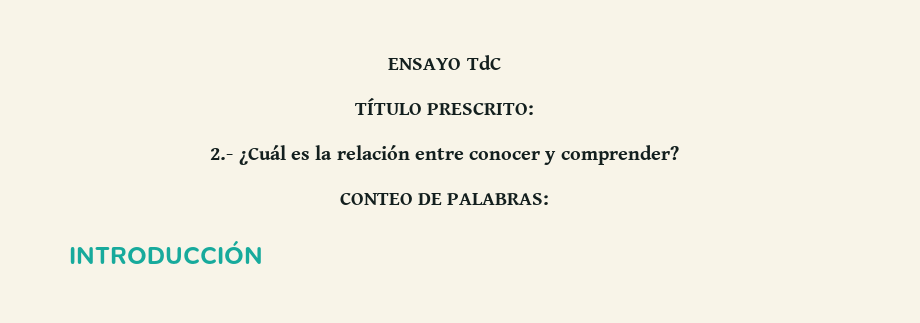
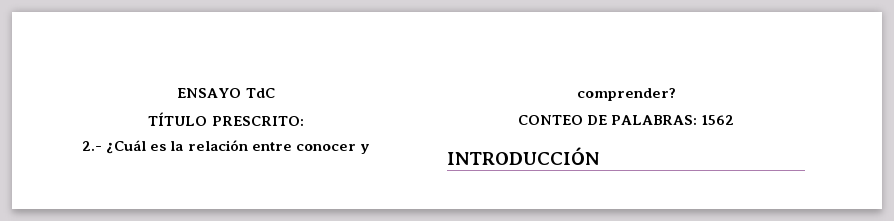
(550, 199) none -> [701,115,735,125] 1562

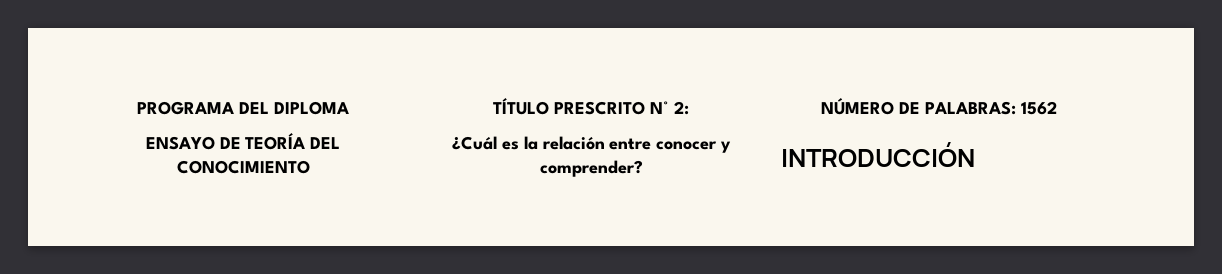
[177,88,275,98] [148,112,304,126] [82,141,103,151] ENSAYO TdC // TÍTULO PRESCRITO: // 2.- -> [137,101,349,115] [145,133,341,150] [176,160,310,174] [493,98,689,115] PROGRAMA DEL DIPLOMA // ENSAYO DE TEORÍA DEL CONOCIMIENTO // TÍTULO PRESCRITO N° 2: //
[517,115,583,125] CONTEO -> [821,98,895,115] NÚMERO

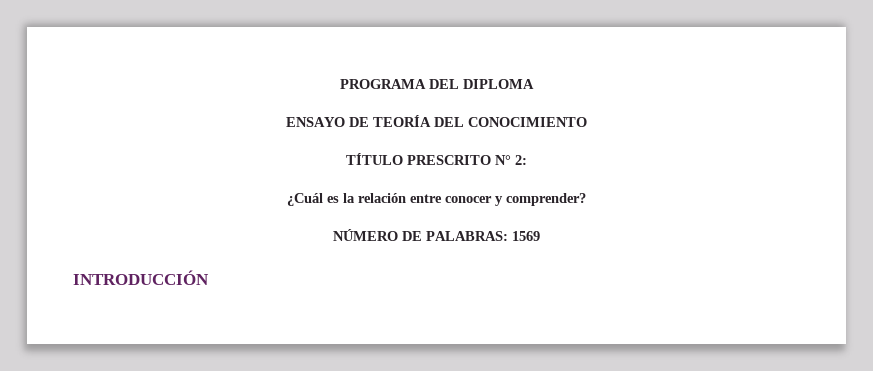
[1020,101,1057,115] 1562 -> [512,231,540,241] 1569

